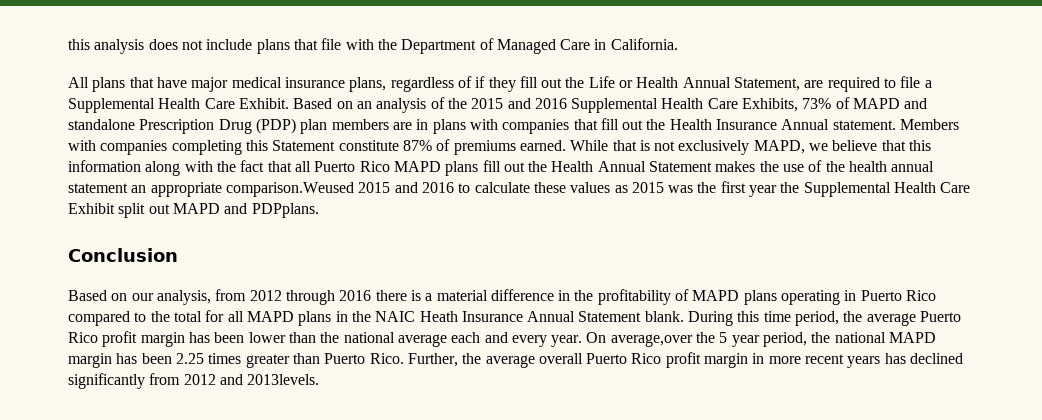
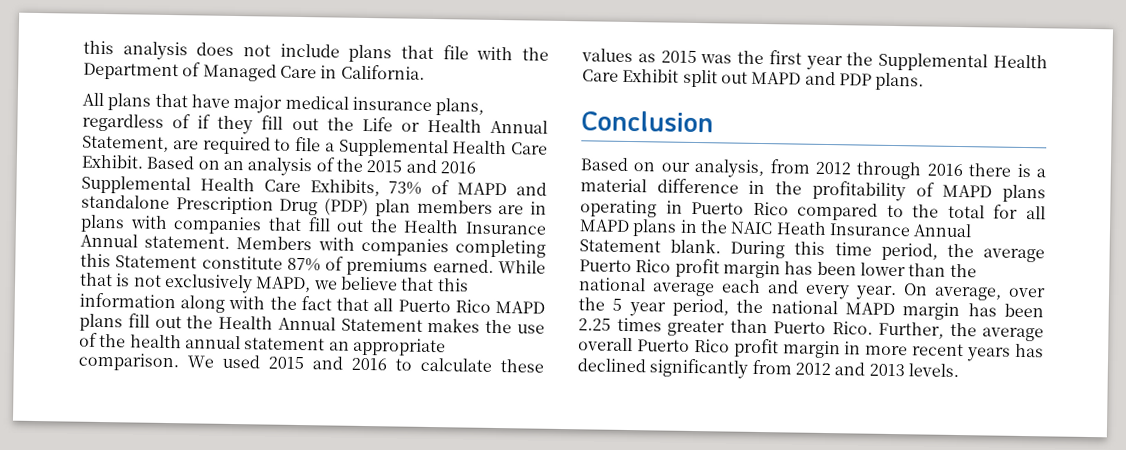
[225,182,354,197] comparison.Weused -> [78,352,260,372] comparison. We used
[251,203,319,218] PDPplans. -> [838,72,925,91] PDP plans.
[610,334,693,347] average,over -> [934,286,1046,301] average, over
[247,374,320,385] 2013levels. -> [868,363,959,378] 2013 levels.

